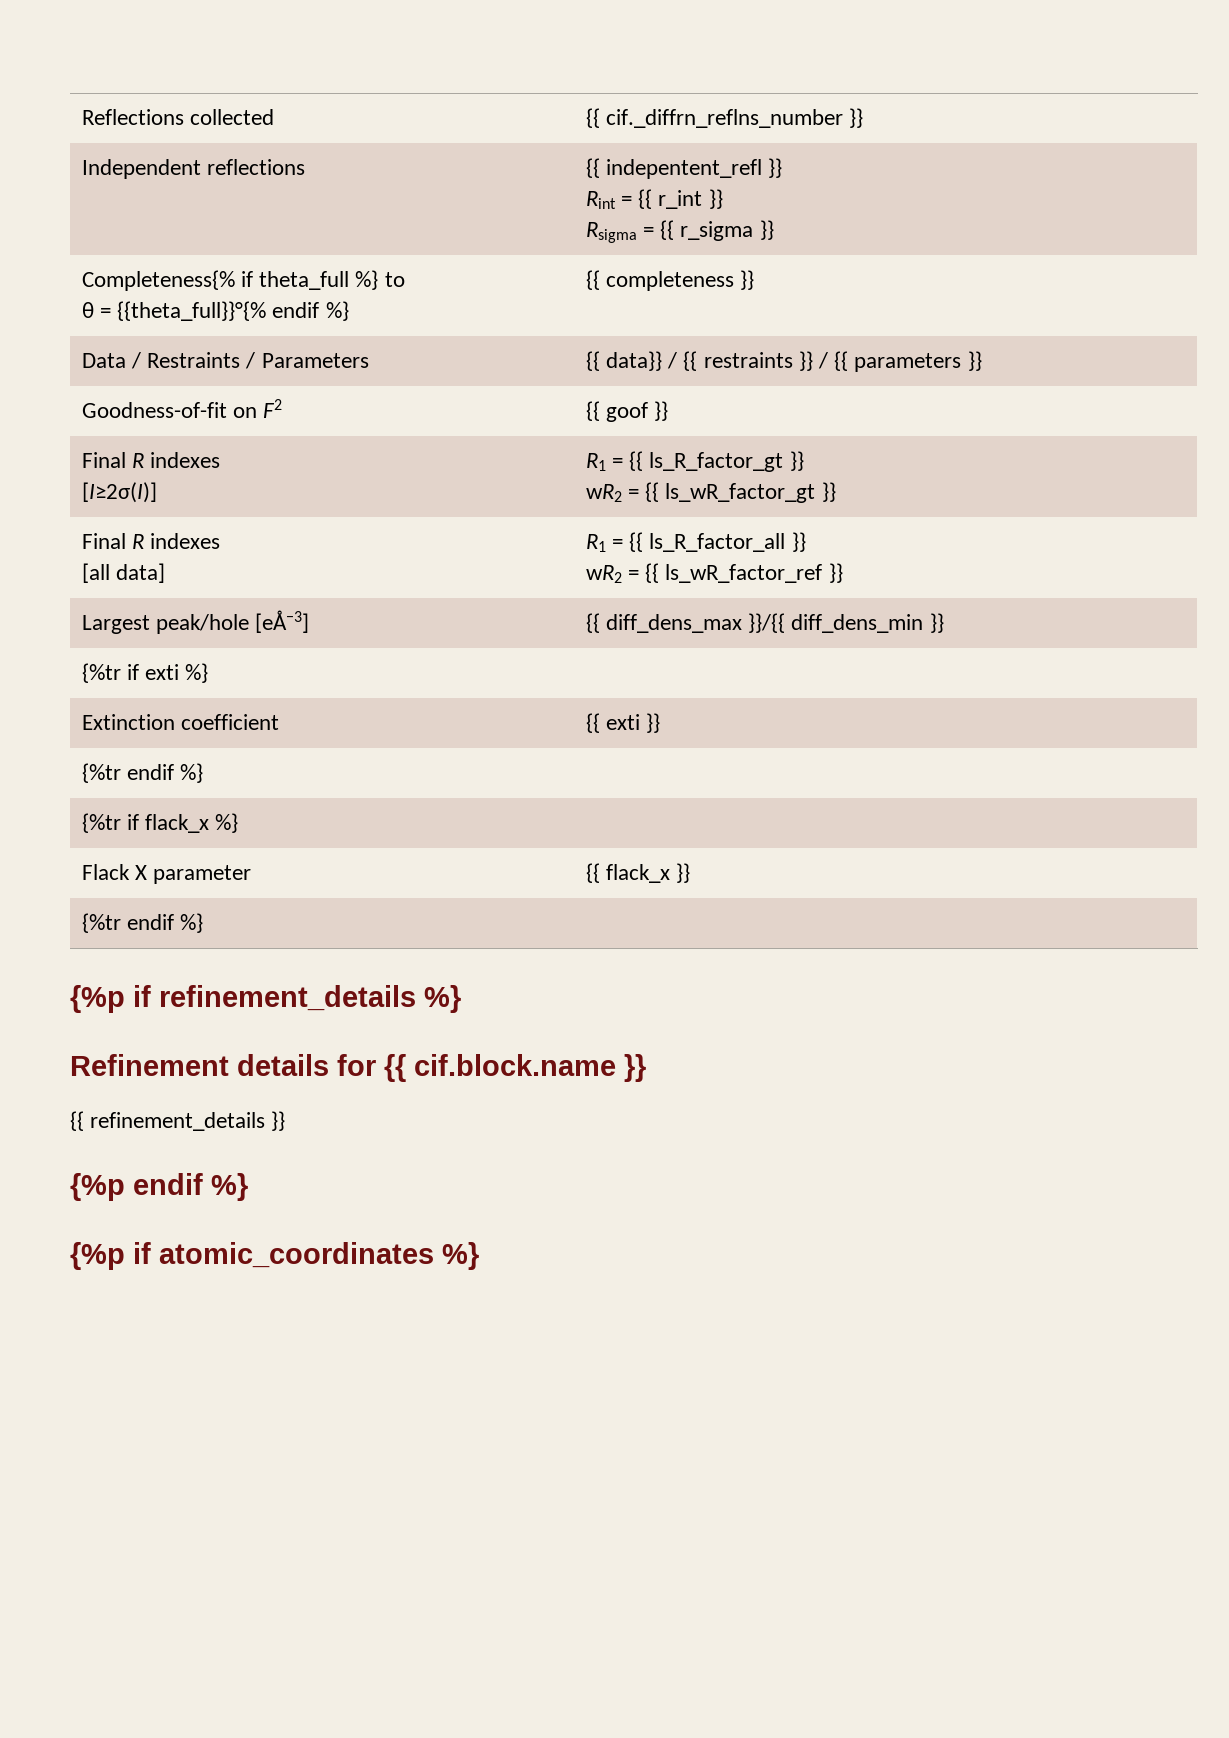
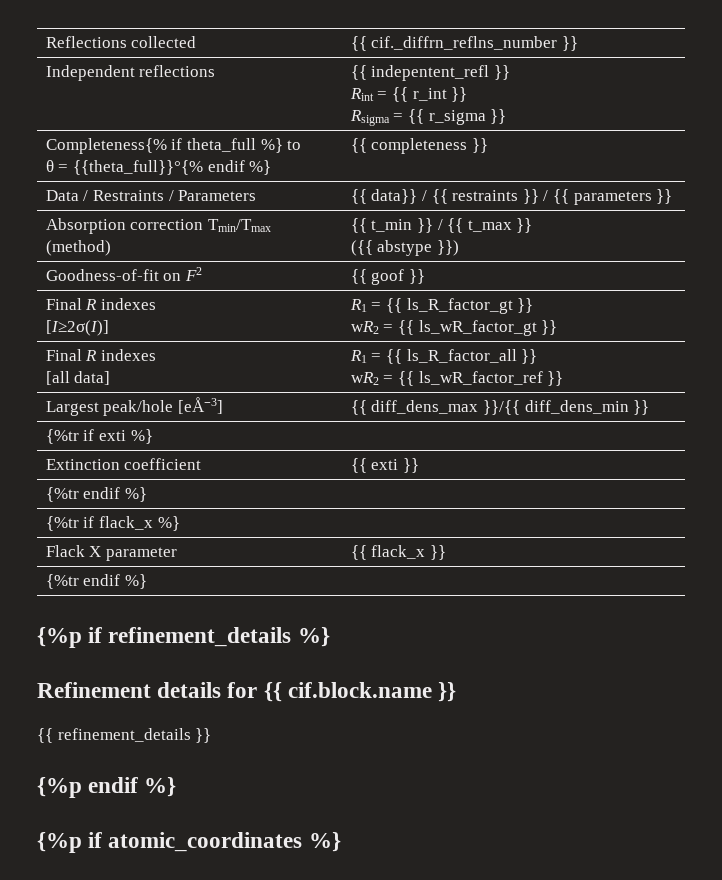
(982, 361) none -> [45,218,271,234] [45,240,111,256] [350,218,533,233] [350,240,459,256] // Absorption correction Tmin/Tmax (method) | {{ t_min }} / {{ t_max }} // ({{ abstype }})

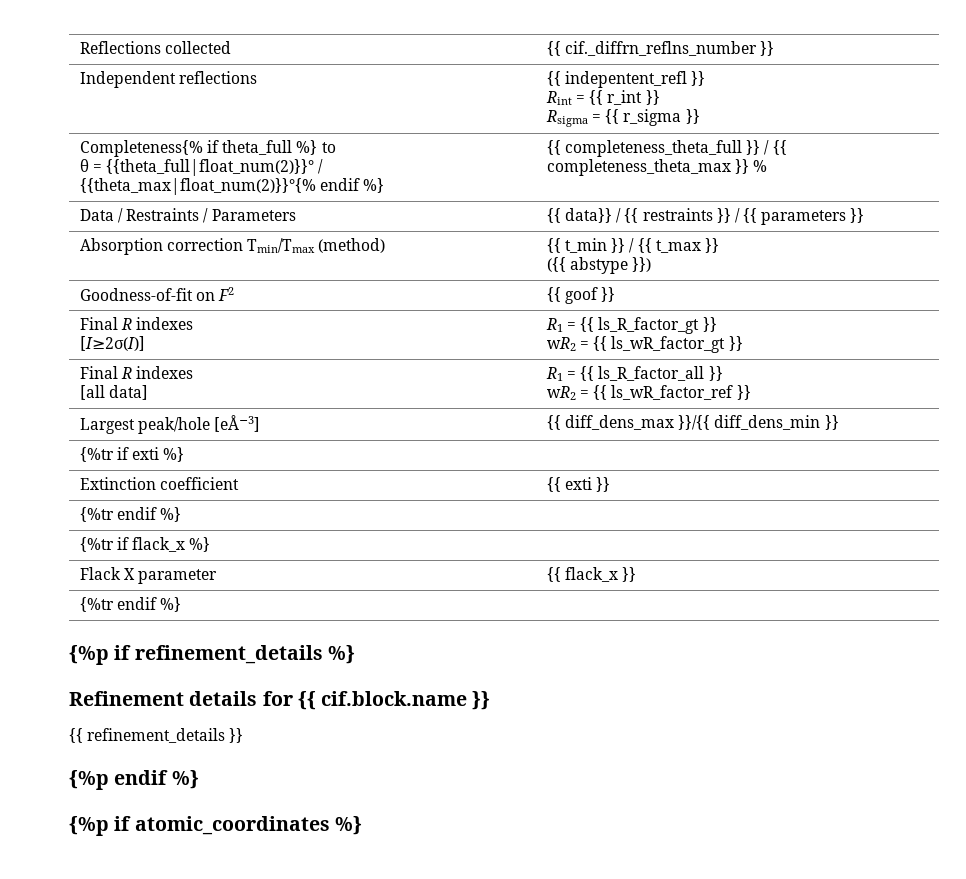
[72,160,203,175] {{theta_full}}°{% -> [106,159,324,176] [79,178,316,195] {{theta_full|float_num(2)}}° / {{theta_max|float_num(2)}}°{%
[371,138,488,154] completeness }} -> [564,140,787,157] [546,159,768,176] completeness_theta_full }} / {{ completeness_theta_max }} %

